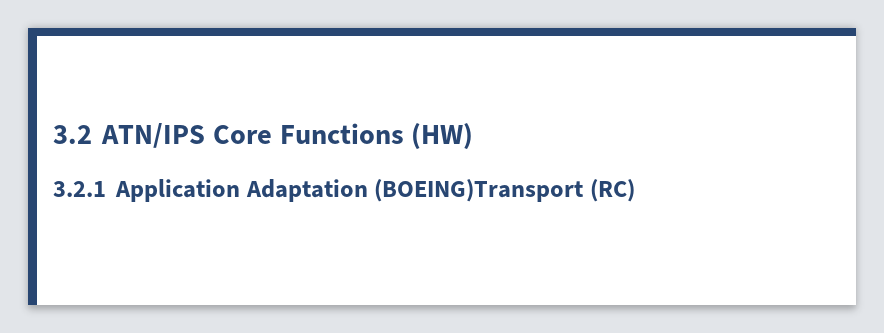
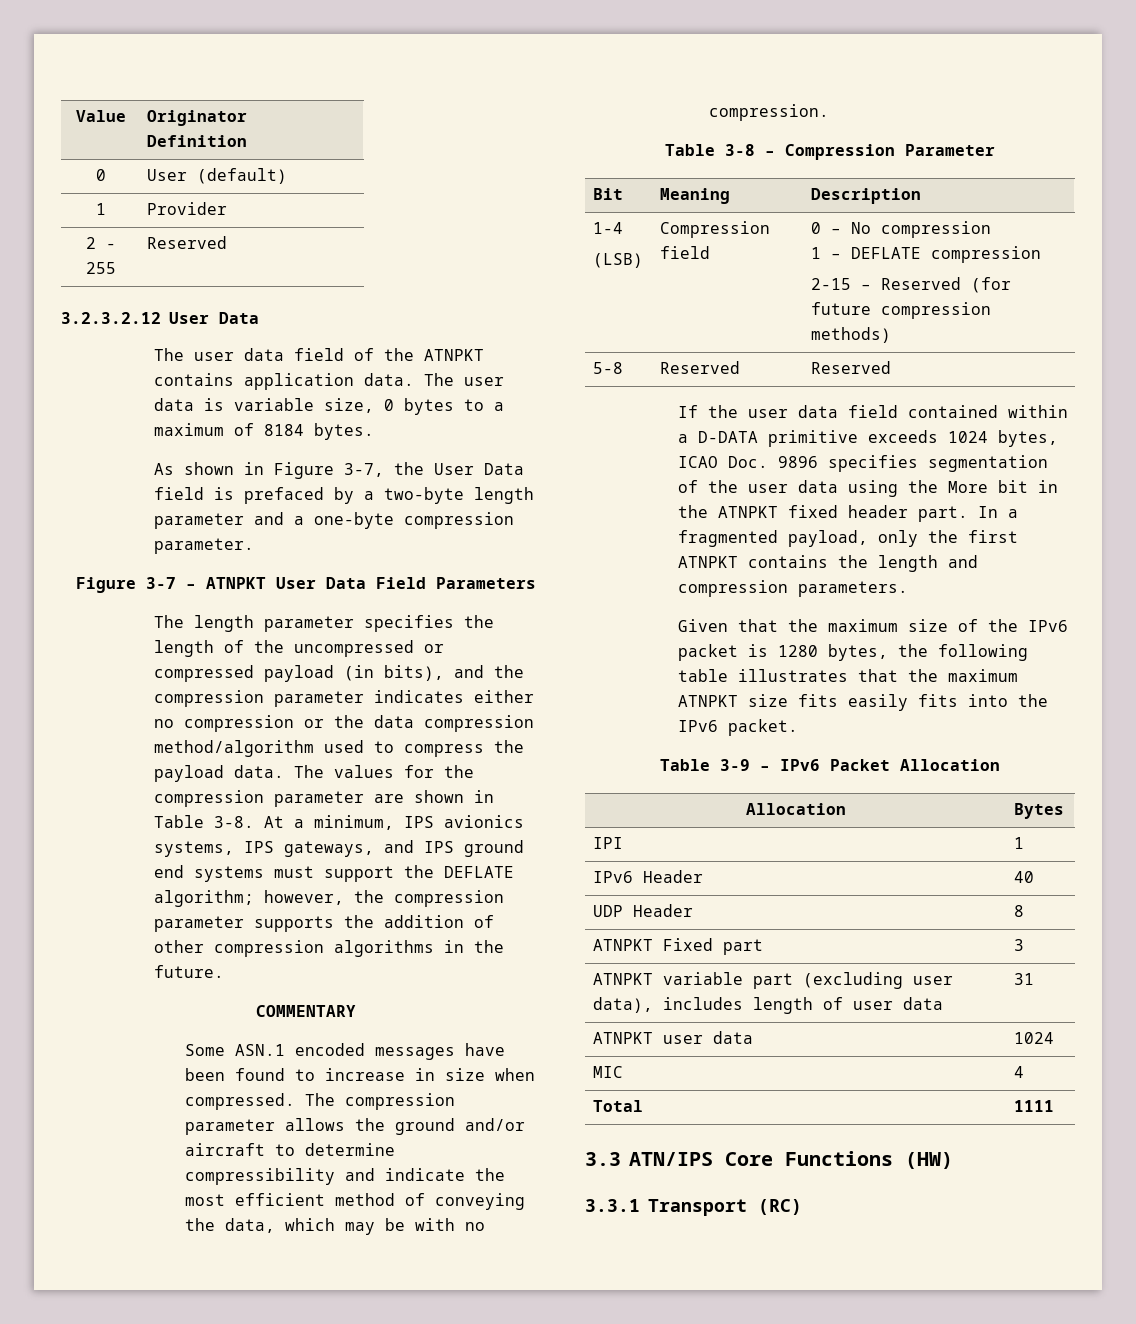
[53,125,92,144] 3.2 -> [75,110,126,122] [147,110,248,126] [147,135,248,147] [95,169,106,181] [147,168,288,184] [95,203,106,215] [147,202,228,215] [85,237,116,249] [85,262,116,274] [147,236,228,249] [61,312,259,324] [153,348,484,361] [153,373,504,390] [153,398,504,415] [153,423,374,440] [153,462,524,479] [153,487,534,504] [153,512,514,529] [153,538,254,554] [76,577,536,593] [153,615,494,632] [153,640,444,657] [153,665,524,682] [153,690,534,707] [153,715,534,732] [153,740,524,757] [153,765,474,782] [153,790,494,807] [153,815,524,830] [153,840,524,857] [153,865,514,882] [153,890,504,907] [153,915,494,932] [153,940,504,957] [153,965,224,978] [256,1005,356,1017] [184,1043,505,1060] [184,1068,535,1081] [184,1093,455,1110] [184,1118,525,1135] [184,1143,395,1156] [184,1168,505,1185] [184,1193,525,1210] [184,1218,485,1235] [708,104,829,121] [665,144,995,160] [593,188,624,200] [660,188,731,204] [811,188,922,204] [593,222,624,234] [593,253,644,268] [660,221,771,238] [660,246,711,259] [811,221,992,238] [811,246,1042,263] [811,277,1012,293] [811,302,992,319] [811,327,892,343] [593,362,624,374] [660,361,741,374] [811,361,892,374] [677,405,1068,418] [677,430,1058,447] [677,455,1048,472] [677,480,1058,497] [677,505,1018,522] [677,530,1018,547] [677,555,978,572] [677,580,908,597] [677,619,1068,632] [677,644,1028,661] [677,669,1018,682] [677,694,1048,711] [677,719,798,736] [660,759,1000,771] [746,803,846,815] [1014,803,1065,819] [593,837,624,849] [1014,837,1025,849] [593,870,704,883] [1014,871,1035,883] [593,904,694,917] [1014,905,1025,917] [593,938,764,955] [1014,939,1025,951] [593,972,954,989] [593,997,944,1014] [1014,973,1035,985] [593,1031,754,1044] [1014,1032,1055,1044] [593,1066,624,1078] [1014,1066,1025,1078] [593,1100,644,1112] [1014,1100,1055,1112] [585,1152,621,1166] Value | Originator Definition // 0 | User (default) // 1 | Provider // 2 - 255 | Reserved // 3.2.3.2.12 User Data // The user data field of the ATNPKT contains application data. The user data is variable size, 0 bytes to a maximum of 8184 bytes. // As shown in Figure 3-7, the User Data field is prefaced by a two-byte length parameter and a one-byte compression parameter. // Figure 3-7 – ATNPKT User Data Field Parameters // The length parameter specifies the length of the uncompressed or compressed payload (in bits), and the compression parameter indicates either no compression or the data compression method/algorithm used to compress the payload data. The values for the compression parameter are shown in Table 3-8. At a minimum, IPS avionics systems, IPS gateways, and IPS ground end systems must support the DEFLATE algorithm; however, the compression parameter supports the addition of other compression algorithms in the future. // COMMENTARY // Some ASN.1 encoded messages have been found to increase in size when compressed. The compression parameter allows the ground and/or aircraft to determine compressibility and indicate the most efficient method of conveying the data, which may be with no compression. // Table 3-8 – Compression Parameter // Bit | Meaning | Description // 1-4 // (LSB) | Compression field | 0 – No compression // 1 – DEFLATE compression // 2-15 – Reserved (for future compression methods) // 5-8 | Reserved | Reserved // If the user data field contained within a D-DATA primitive exceeds 1024 bytes, ICAO Doc. 9896 specifies segmentation of the user data using the More bit in the ATNPKT fixed header part. In a fragmented payload, only the first ATNPKT contains the length and compression parameters. // Given that the maximum size of the IPv6 packet is 1280 bytes, the following table illustrates that the maximum ATNPKT size fits easily fits into the IPv6 packet. // Table 3-9 – IPv6 Packet Allocation // Allocation | Bytes // IPI | 1 // IPv6 Header | 40 // UDP Header | 8 // ATNPKT Fixed part | 3 // ATNPKT variable part (excluding user data), includes length of user data | 31 // ATNPKT user data | 1024 // MIC | 4 // Total | 1111 // 3.3
[53,179,584,202] 3.2.1 Application Adaptation (BOEING)Transport -> [585,1199,747,1216] 3.3.1 Transport

